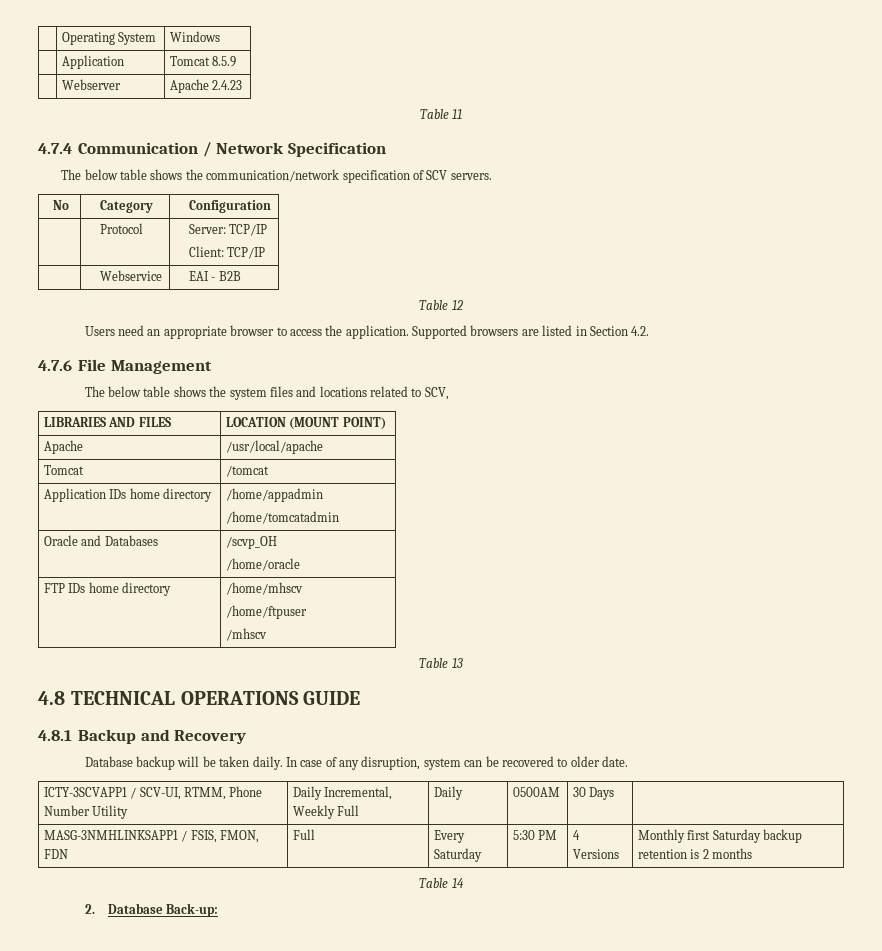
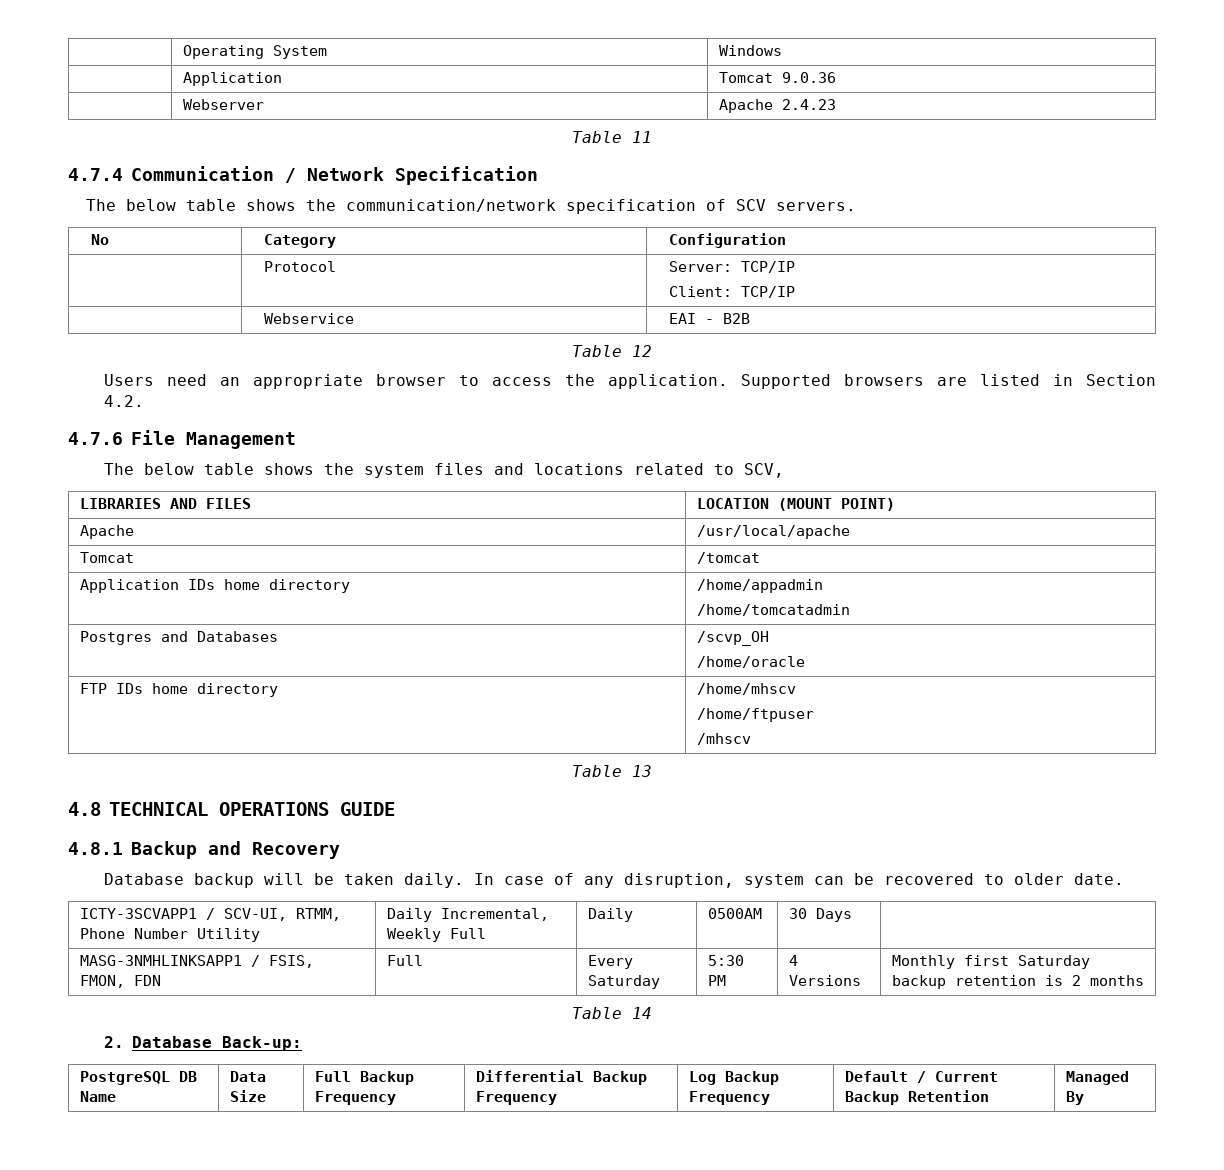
[212,56,237,67] 8.5.9 -> [781,72,836,83] 9.0.36
[43,535,78,546] Oracle -> [79,631,152,645] Postgres
(219, 910) none -> [79,1071,197,1085] [79,1091,116,1102] [229,1071,266,1082] [229,1090,266,1102] [314,1071,414,1085] [314,1091,396,1105] [475,1070,647,1085] [475,1091,557,1105] [688,1071,779,1085] [688,1091,770,1105] [844,1071,998,1083] [844,1090,989,1105] [1065,1071,1129,1085] [1065,1091,1084,1105] // PostgreSQL DB Name | Data Size | Full Backup Frequency | Differential Backup Frequency | Log Backup Frequency | Default / Current Backup Retention | Managed By

